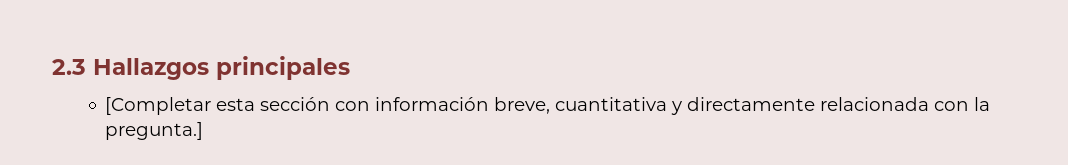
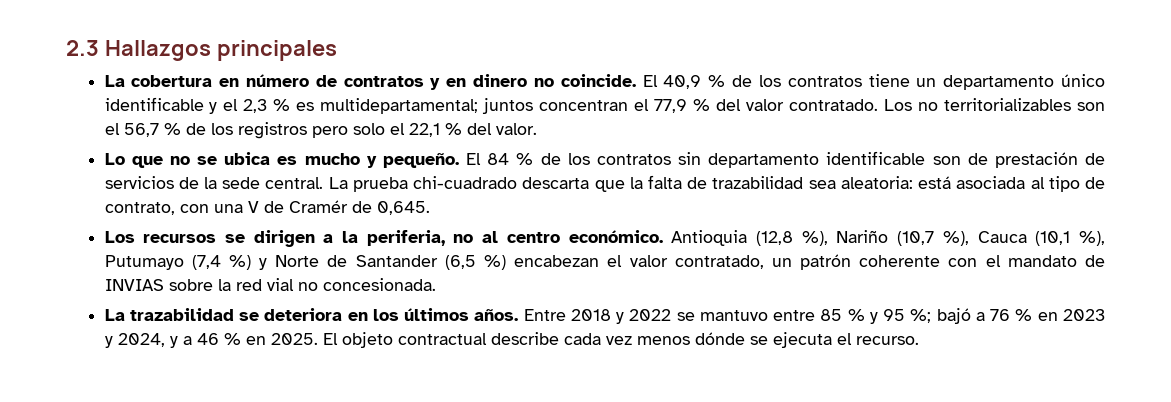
[105,97,991,115] [105,122,204,140] [Completar esta sección con información breve, cuantitativa y directamente relacionada con la pregunta.] -> [104,74,1105,90] [104,97,1105,114] [104,122,537,139] [104,151,1106,168] [104,175,1105,192] [104,200,430,215] [104,230,1105,247] [104,254,1105,270] [104,278,436,291] [104,308,1105,324] [104,332,919,348] La cobertura en número de contratos y en dinero no coincide. El 40,9 % de los contratos tiene un departamento único identificable y el 2,3 % es multidepartamental; juntos concentran el 77,9 % del valor contratado. Los no territorializables son el 56,7 % de los registros pero solo el 22,1 % del valor. // Lo que no se ubica es mucho y pequeño. El 84 % de los contratos sin departamento identificable son de prestación de servicios de la sede central. La prueba chi-cuadrado descarta que la falta de trazabilidad sea aleatoria: está asociada al tipo de contrato, con una V de Cramér de 0,645. // Los recursos se dirigen a la periferia, no al centro económico. Antioquia (12,8 %), Nariño (10,7 %), Cauca (10,1 %), Putumayo (7,4 %) y Norte de Santander (6,5 %) encabezan el valor contratado, un patrón coherente con el mandato de INVIAS sobre la red vial no concesionada. // La trazabilidad se deteriora en los últimos años. Entre 2018 y 2022 se mantuvo entre 85 % y 95 %; bajó a 76 % en 2023 y 2024, y a 46 % en 2025. El objeto contractual describe cada vez menos dónde se ejecuta el recurso.

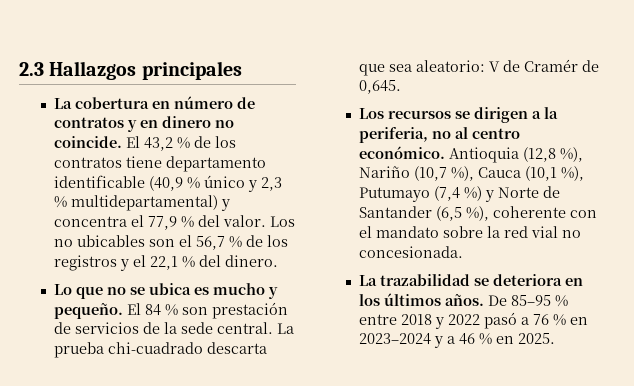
[663,75,702,89] 40,9 -> [143,137,173,151] 43,2
[916,74,1105,90] [104,97,629,114] un departamento único identificable y el 2,3 % es multidepartamental; juntos concentran -> [165,156,266,172] [53,175,282,192] [53,195,230,211] [53,216,127,227] departamento identificable (40,9 % único y 2,3 % multidepartamental) y concentra
[746,99,879,111] valor contratado. -> [222,215,266,227] valor.
[944,98,1072,111] territorializables -> [76,235,145,247] ubicables
[311,123,385,138] pero solo -> [119,259,129,271] y
[495,123,537,135] valor. -> [224,255,278,267] dinero.
[540,151,988,168] de los contratos sin departamento identificable son de -> [181,307,208,315] son
[629,175,1105,192] [104,202,243,215] la falta de trazabilidad sea aleatoria: está asociada al tipo de contrato, con una -> [388,60,485,72] sea aleatorio:
[483,254,852,270] %) encabezan el valor contratado, un patrón -> [465,206,489,221] %),
[1084,255,1105,267] [104,279,164,291] de INVIAS -> (439, 232) none
[523,308,971,324] Entre 2018 y 2022 se mantuvo entre 85 % y 95 %; bajó -> [487,295,568,307] [358,312,517,329] De 85–95 % entre 2018 y 2022 pasó
[1062,309,1105,321] [104,333,165,348] 2023 y 2024, -> [358,333,431,345] 2023–2024
[322,332,919,348] El objeto contractual describe cada vez menos dónde se ejecuta el recurso. -> (555, 338) none

